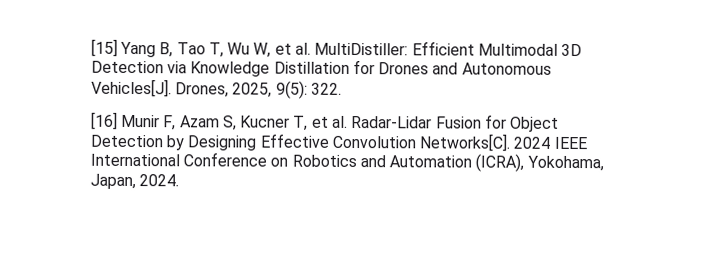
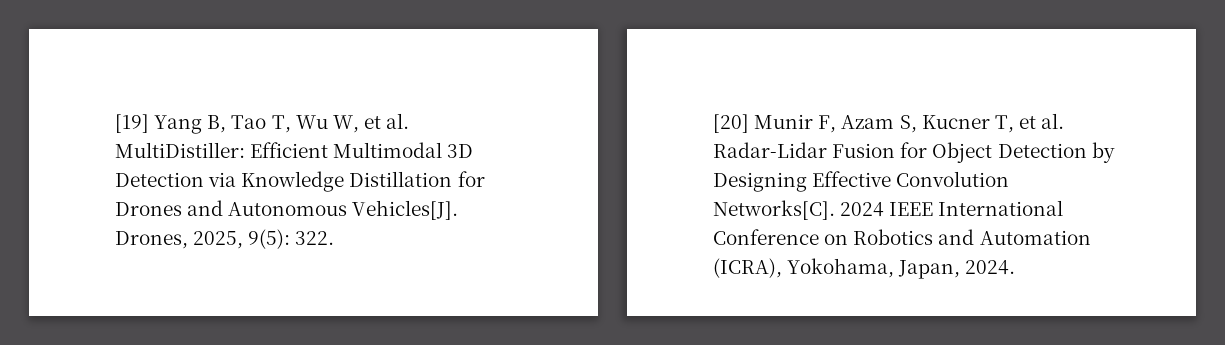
[90,38,118,57] [15] -> [115,114,150,133] [19]
[90,111,118,130] [16] -> [713,114,750,133] [20]

